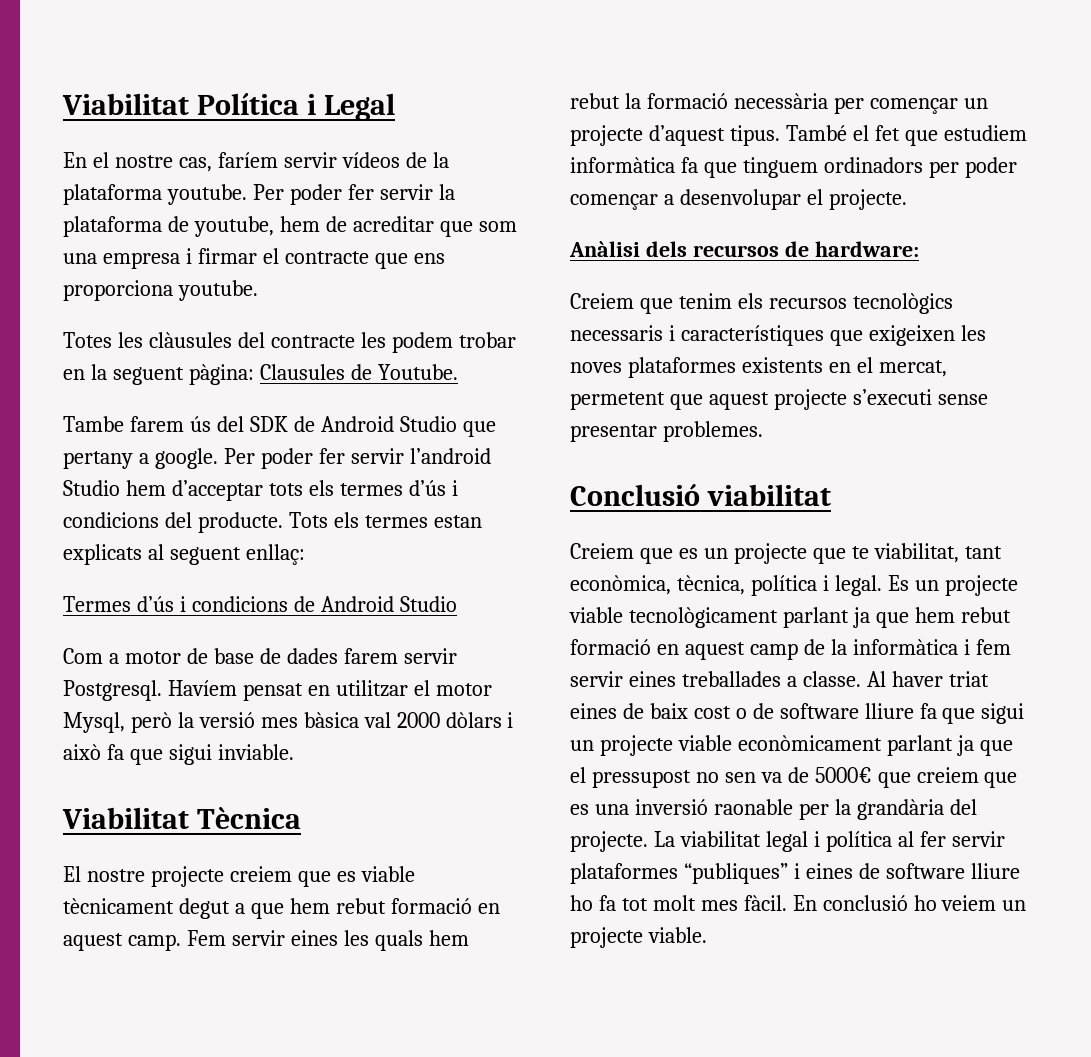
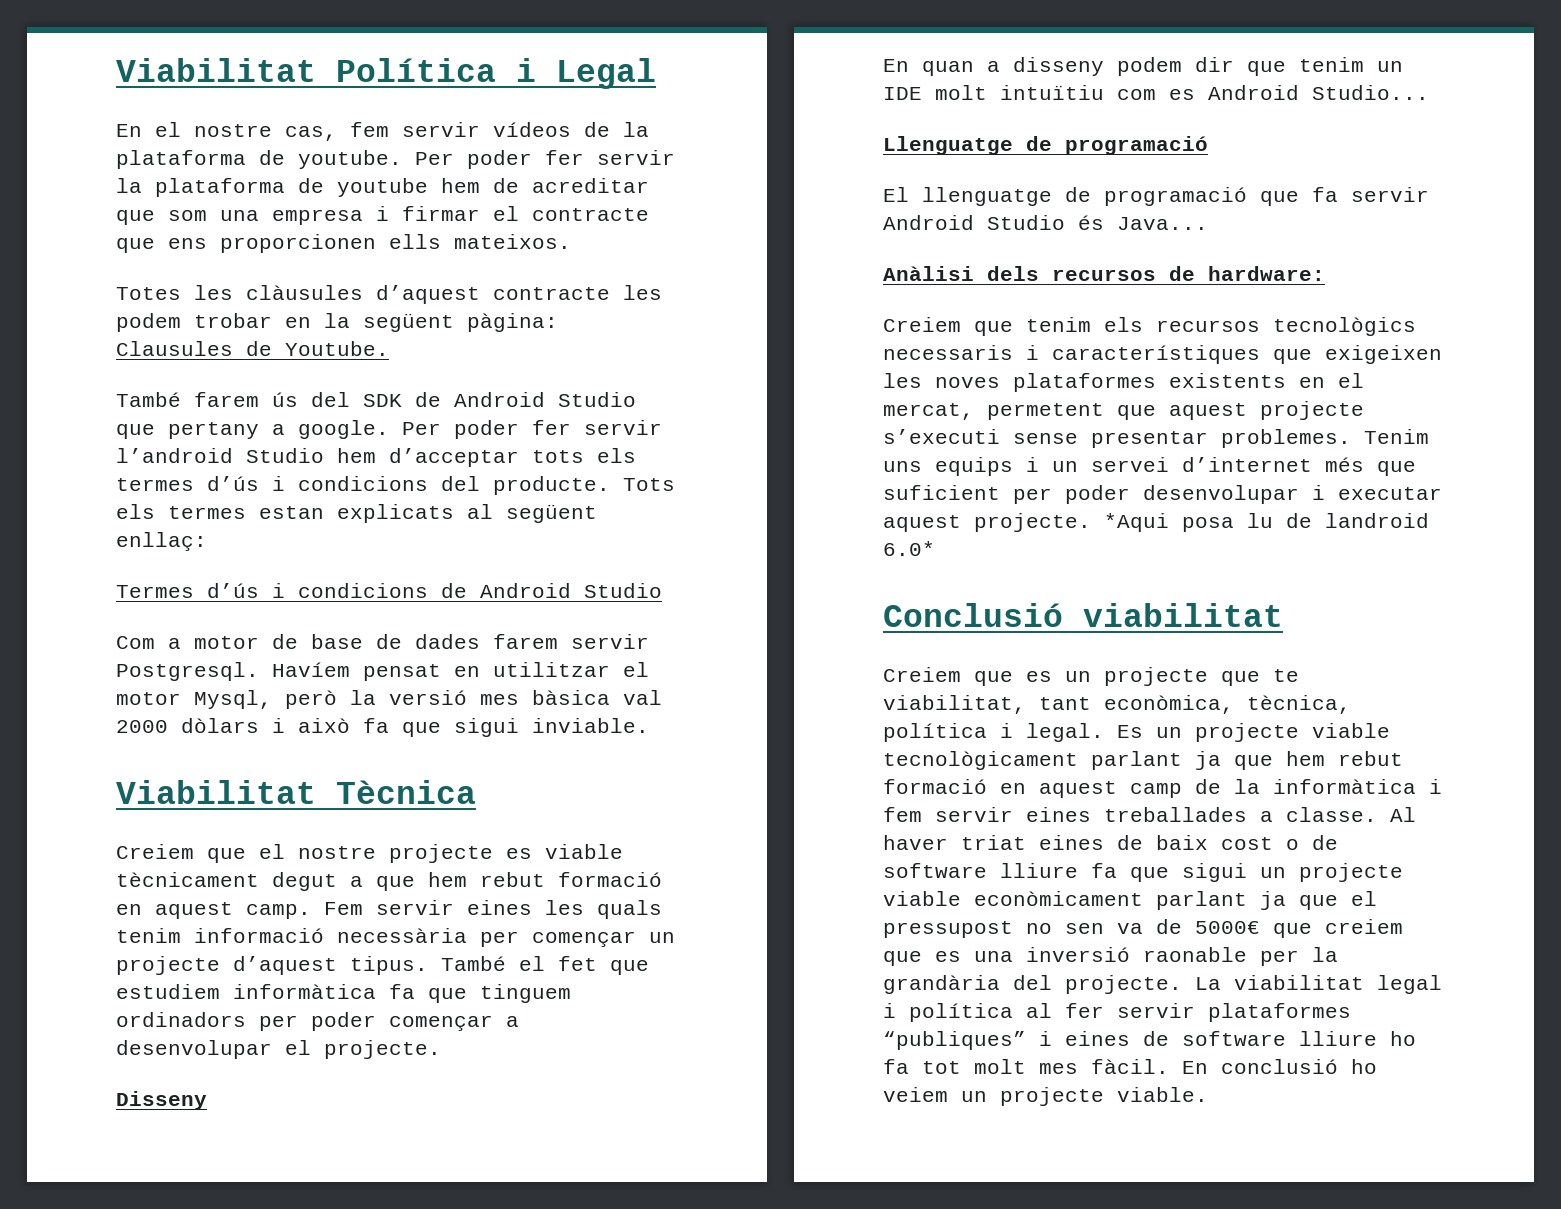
[217,152,278,168] faríem -> [350,122,389,137] fem
(162, 194) none -> [259,150,285,165] de
[193,216,274,237] youtube, -> [337,178,428,197] youtube
[63,280,258,301] proporciona youtube. -> [220,234,571,253] proporcionen ells mateixos.
[237,332,265,348] del -> [376,285,480,304] d’aquest
[112,367,184,385] seguent -> [363,313,454,332] següent
[63,416,124,432] Tambe -> [116,392,181,407] També
[169,547,241,565] seguent -> [506,504,597,523] següent
[63,866,331,887] El nostre projecte creiem que -> [116,844,493,863] Creiem que el nostre projecte
[428,930,469,946] [570,93,728,109] hem rebut la formació -> [116,928,324,943] tenim informació
(907, 199) none -> [116,1091,207,1110] [883,57,1403,76] [883,85,1429,100] [883,136,1208,155] [883,187,1429,206] [883,215,1208,230] // Disseny // En quan a disseny podem dir que tenim un IDE molt intuïtiu com es Android Studio... // Llenguatge de programació // El llenguatge de programació que fa servir Android Studio és Java...
(763, 431) none -> [1364,429,1429,444] [883,457,1416,476] [883,485,1442,504] [883,513,1429,532] [883,541,935,556] Tenim uns equips i un servei d’internet més que suficient per poder desenvolupar i executar aquest projecte. *Aqui posa lu de landroid 6.0*

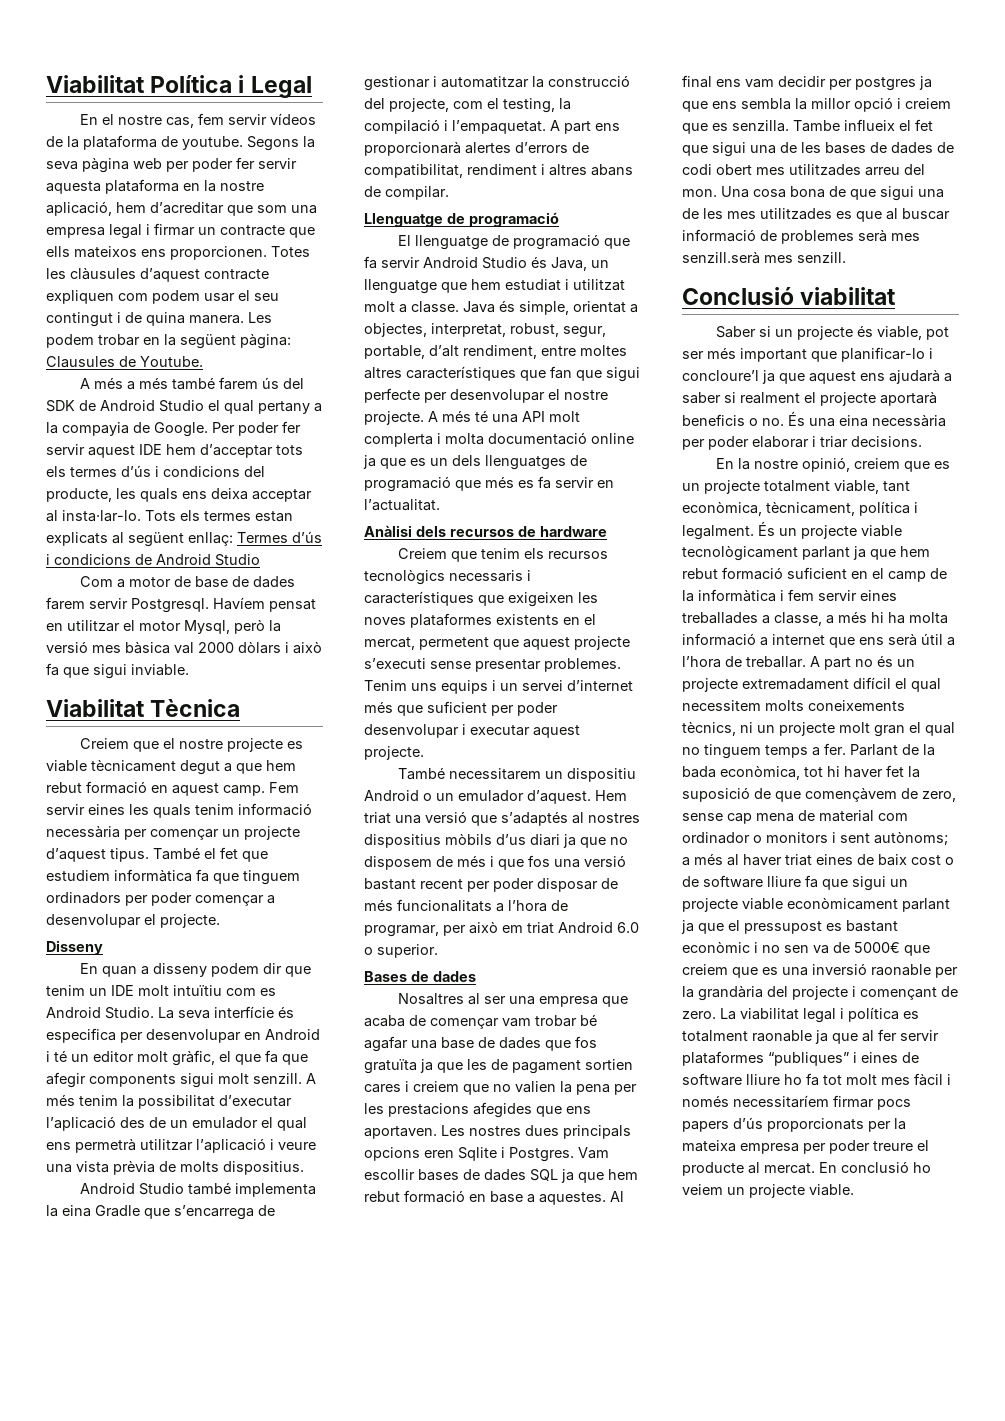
[415,150,675,169] [116,178,649,197] Per poder fer servir la plataforma de youtube hem de acreditar -> [247,136,315,151] [46,157,297,173] [46,179,264,194] [46,201,224,216] Segons la seva pàgina web per poder fer servir aquesta plataforma en la nostre aplicació, hem d’acreditar
(363, 217) none -> [109,224,142,239] legal
[493,206,519,221] el -> [198,227,216,235] un
[168,234,571,253] ens proporcionen ells mateixos. // -> [46,246,267,260] ells mateixos ens proporcionen.
[623,285,662,300] les -> [46,290,279,304] [46,312,272,327] expliquen com podem usar el seu contingut i de quina manera. Les
[116,392,181,407] També -> [79,377,215,390] A més a més també
[116,420,662,439] [116,448,324,463] que pertany a google. Per poder fer servir l’android Studio -> [208,400,322,414] [46,421,301,437] [46,444,162,458] el qual pertany a la compayia de Google. Per poder fer servir aquest IDE
[493,476,610,495] producte. -> [46,488,312,502] [46,510,141,522] producte, les quals ens deixa acceptar al insta·lar-lo.
(207, 541) // -> (233, 539) none
[1312,85,1429,100] Studio... -> [105,1006,294,1019] [46,1028,320,1043] [46,1050,308,1066] [46,1072,316,1088] [46,1094,292,1109] [46,1116,307,1131] [46,1138,316,1153] [46,1160,304,1175] [79,1182,316,1197] [46,1205,275,1220] [364,75,630,91] [364,98,571,113] [364,119,620,134] [364,141,589,156] [364,164,633,178] [364,186,449,200] Studio. La seva interfície és especifica per desenvolupar en Android i té un editor molt gràfic, el que fa que afegir components sigui molt senzill. A més tenim la possibilitat d’executar l’aplicació des de un emulador el qual ens permetrà utilitzar l’aplicació i veure una vista prèvia de molts dispositius. // Android Studio també implementa la eina Gradle que s’encarrega de gestionar i automatitzar la construcció del projecte, com el testing, la compilació i l’empaquetat. A part ens proporcionarà alertes d’errors de compatibilitat, rendiment i altres abans de compilar.
[1117,217,1208,230] Java... -> [551,257,609,271] [364,279,625,294] [364,300,638,315] [364,323,606,338] [364,345,627,359] [364,366,640,382] [364,388,608,403] [364,410,580,425] [364,432,634,447] [363,455,587,470] [364,476,614,492] [364,499,440,511] Java, un llenguatge que hem estudiat i utilitzat molt a classe. Java és simple, orientat a objectes, interpretat, robust, segur, portable, d’alt rendiment, entre moltes altres característiques que fan que sigui perfecte per desenvolupar el nostre projecte. A més té una API molt complerta i molta documentació online ja que es un dels llenguatges de programació que més es fa servir en l’actualitat.
[1208,266,1325,281] hardware: -> [540,526,607,537] hardware
[1104,513,1429,532] [883,541,935,556] [883,603,1283,627] [883,667,961,682] *Aqui posa lu de landroid 6.0* // Conclusió viabilitat // Creiem -> [397,767,636,782] [364,790,627,804] [364,811,640,826] [364,833,628,848] [364,855,626,870] [364,878,618,892] [364,899,568,912] [364,921,639,937] [364,944,438,958] [364,971,476,982] [397,993,628,1007] [364,1014,597,1029] [364,1036,597,1052] [364,1059,633,1074] [364,1081,637,1095] [364,1102,591,1118] [364,1125,631,1139] [364,1147,609,1162] [364,1169,638,1183] [364,1190,624,1205] [682,75,932,91] [682,97,951,112] [682,119,933,134] [682,142,954,157] [682,164,925,176] [682,186,944,201] [682,208,950,222] [682,229,920,244] [682,251,846,264] [682,287,897,305] [715,325,949,340] [682,347,933,362] [682,369,952,384] [682,391,937,406] [682,411,946,427] [682,436,922,450] [715,457,900,472] // També necessitarem un dispositiu Android o un emulador d’aquest. Hem triat una versió que s’adaptés al nostres dispositius mòbils d’us diari ja que no disposem de més i que fos una versió bastant recent per poder disposar de més funcionalitats a l’hora de programar, per això em triat Android 6.0 o superior. // Bases de dades // Nosaltres al ser una empresa que acaba de començar vam trobar bé agafar una base de dades que fos gratuïta ja que les de pagament sortien cares i creiem que no valien la pena per les prestacions afegides que ens aportaven. Les nostres dues principals opcions eren Sqlite i Postgres. Vam escollir bases de dades SQL ja que hem rebut formació en base a aquestes. Al final ens vam decidir per postgres ja que ens sembla la millor opció i creiem que es senzilla. Tambe influeix el fet que sigui una de les bases de dades de codi obert mes utilitzades arreu del mon. Una cosa bona de que sigui una de les mes utilitzades es que al buscar informació de problemes serà mes senzill.serà mes senzill. // Conclusió viabilitat // Saber si un projecte és viable, pot ser més important que planificar-lo i concloure’l ja que aquest ens ajudarà a saber si realment el projecte aportarà beneficis o no. És una eina necessària per poder elaborar i triar decisions. // En la nostre opinió, creiem
[1221,669,1299,686] [883,695,1026,714] que te viabilitat, -> [764,480,879,494] totalment viable,
[1247,695,1351,714] tècnica, -> [766,501,855,516] tècnicament,
[1026,723,1143,742] legal. Es -> [682,521,775,540] legalment. És
[1000,781,1117,798] en aquest -> [787,567,884,579] suficient en el
[1286,807,1416,822] classe. Al -> [774,611,948,626] [682,633,955,648] [682,655,915,670] [682,677,941,692] [682,700,905,711] [682,721,955,737] [682,743,935,759] [682,765,920,780] [682,787,956,802] [682,810,908,824] [682,831,948,846] [682,853,739,866] classe, a més hi ha molta informació a internet que ens serà útil a l’hora de treballar. A part no és un projecte extremadament difícil el qual necessitem molts coneixements tècnics, ni un projecte molt gran el qual no tinguem temps a fer. Parlant de la bada econòmica, tot hi haver fet la suposició de que començàvem de zero, sense cap mena de material com ordinador o monitors i sent autònoms; a més al
(1013, 929) none -> [826,920,898,932] [682,941,758,953] es bastant econòmic i
[1065,975,1182,994] projecte. -> [792,986,958,1000] [682,1011,716,1019] projecte i començant de zero.
(1013, 1012) none -> [903,1011,919,1019] [682,1030,858,1044] es totalment raonable ja que
[1091,1059,1169,1074] fàcil. -> [914,1073,951,1086] [682,1095,911,1110] [682,1117,906,1132] [682,1140,929,1154] [682,1162,815,1176] fàcil i només necessitaríem firmar pocs papers d’ús proporcionats per la mateixa empresa per poder treure el producte al mercat.

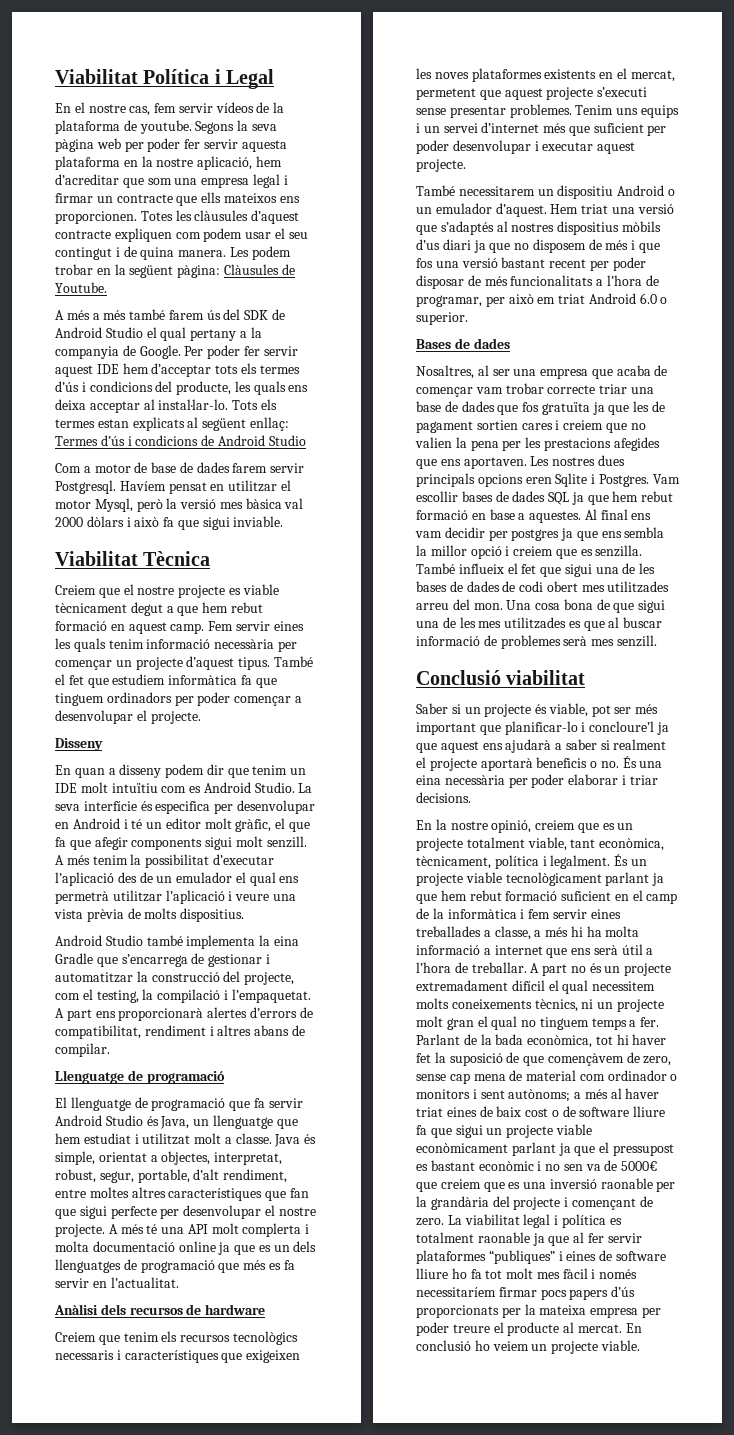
[46,356,115,368] Clausules -> [223,264,279,275] Clàusules
[62,422,129,436] compayia -> [55,346,119,359] companyia
[62,510,141,522] insta·lar-lo. -> [158,399,229,410] instal·lar-lo.
[397,993,464,1005] Nosaltres -> [416,365,474,379] Nosaltres,
[580,1014,597,1026] [364,1036,408,1052] bé agafar -> [547,384,628,394] correcte triar
[793,120,840,132] Tambe -> [416,563,455,574] També
[682,251,793,264] senzill.serà mes -> (615, 642) none

